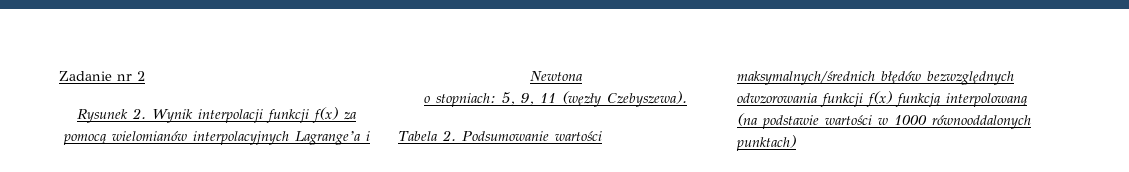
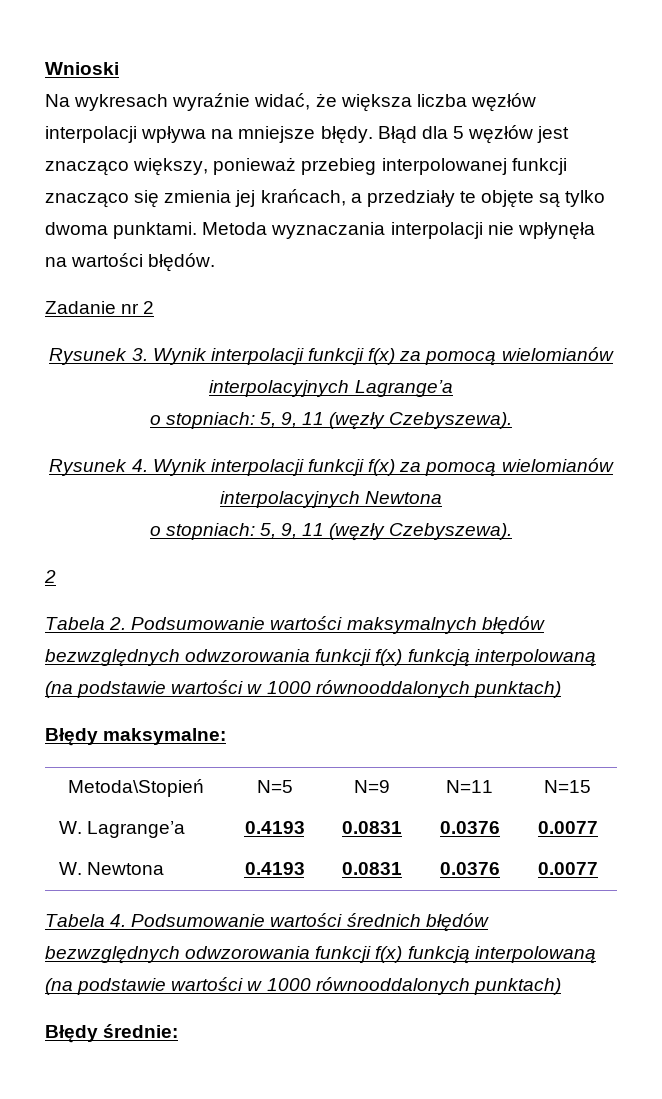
(59, 76) none -> [45,62,119,75] [45,93,536,112] [45,125,570,144] [45,157,567,176] [45,189,606,208] [45,222,595,240] [45,253,216,272] Wnioski // Na wykresach wyraźnie widać, że większa liczba węzłów interpolacji wpływa na mniejsze błędy. Błąd dla 5 węzłów jest znacząco większy, ponieważ przebieg interpolowanej funkcji znacząco się zmienia jej krańcach, a przedziały te objęte są tylko dwoma punktami. Metoda wyznaczania interpolacji nie wpłynęła na wartości błędów. //
[132,108,147,119] 2. -> [131,348,148,361] 3.
[365,131,370,141] i -> [149,412,513,430] [49,458,614,477] [219,491,360,508] // o stopniach: 5, 9, 11 (węzły Czebyszewa). // Rysunek 4. Wynik interpolacji funkcji f(x) za pomocą wielomianów interpolacyjnych
(687, 99) none -> [44,570,56,583] // 2
[737,71,875,85] maksymalnych/średnich -> [346,617,477,634] maksymalnych
(796, 143) none -> [45,728,227,746] [67,779,204,797] [256,780,293,793] [354,780,390,793] [446,780,493,793] [544,780,591,793] [59,821,186,838] [244,821,305,834] [342,821,402,834] [439,821,500,834] [537,821,598,834] [59,862,165,875] [244,862,305,875] [342,862,402,875] [439,862,500,875] [537,862,598,875] [45,913,489,932] [45,946,596,964] [45,977,561,995] [45,1024,179,1043] // Błędy maksymalne: // Metoda\Stopień | N=5 | N=9 | N=11 | N=15 // W. Lagrange’a | 0.4193 | 0.0831 | 0.0376 | 0.0077 // W. Newtona | 0.4193 | 0.0831 | 0.0376 | 0.0077 // Tabela 4. Podsumowanie wartości średnich błędów bezwzględnych odwzorowania funkcji f(x) funkcją interpolowaną (na podstawie wartości w 1000 równooddalonych punktach) // Błędy średnie:

